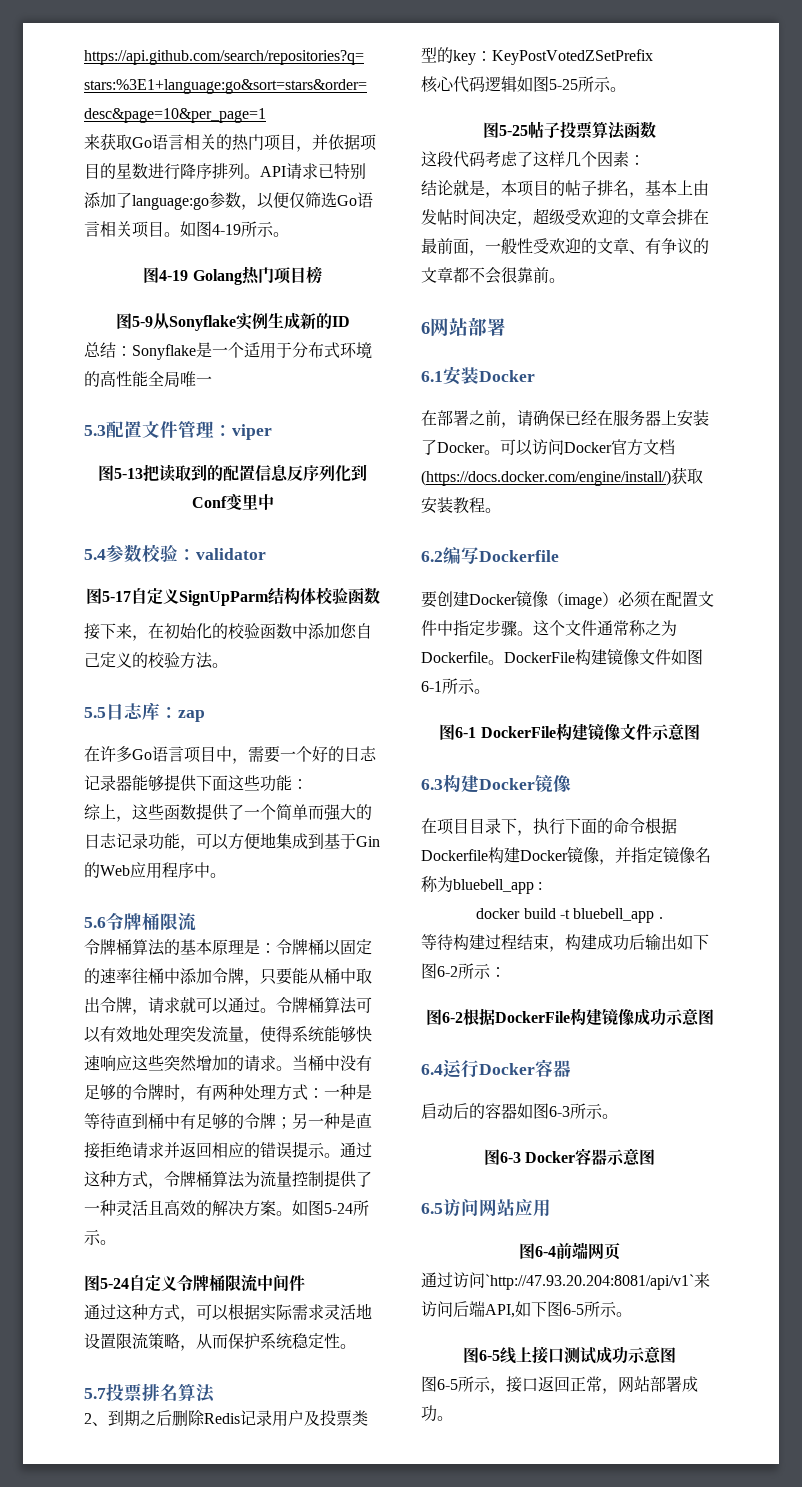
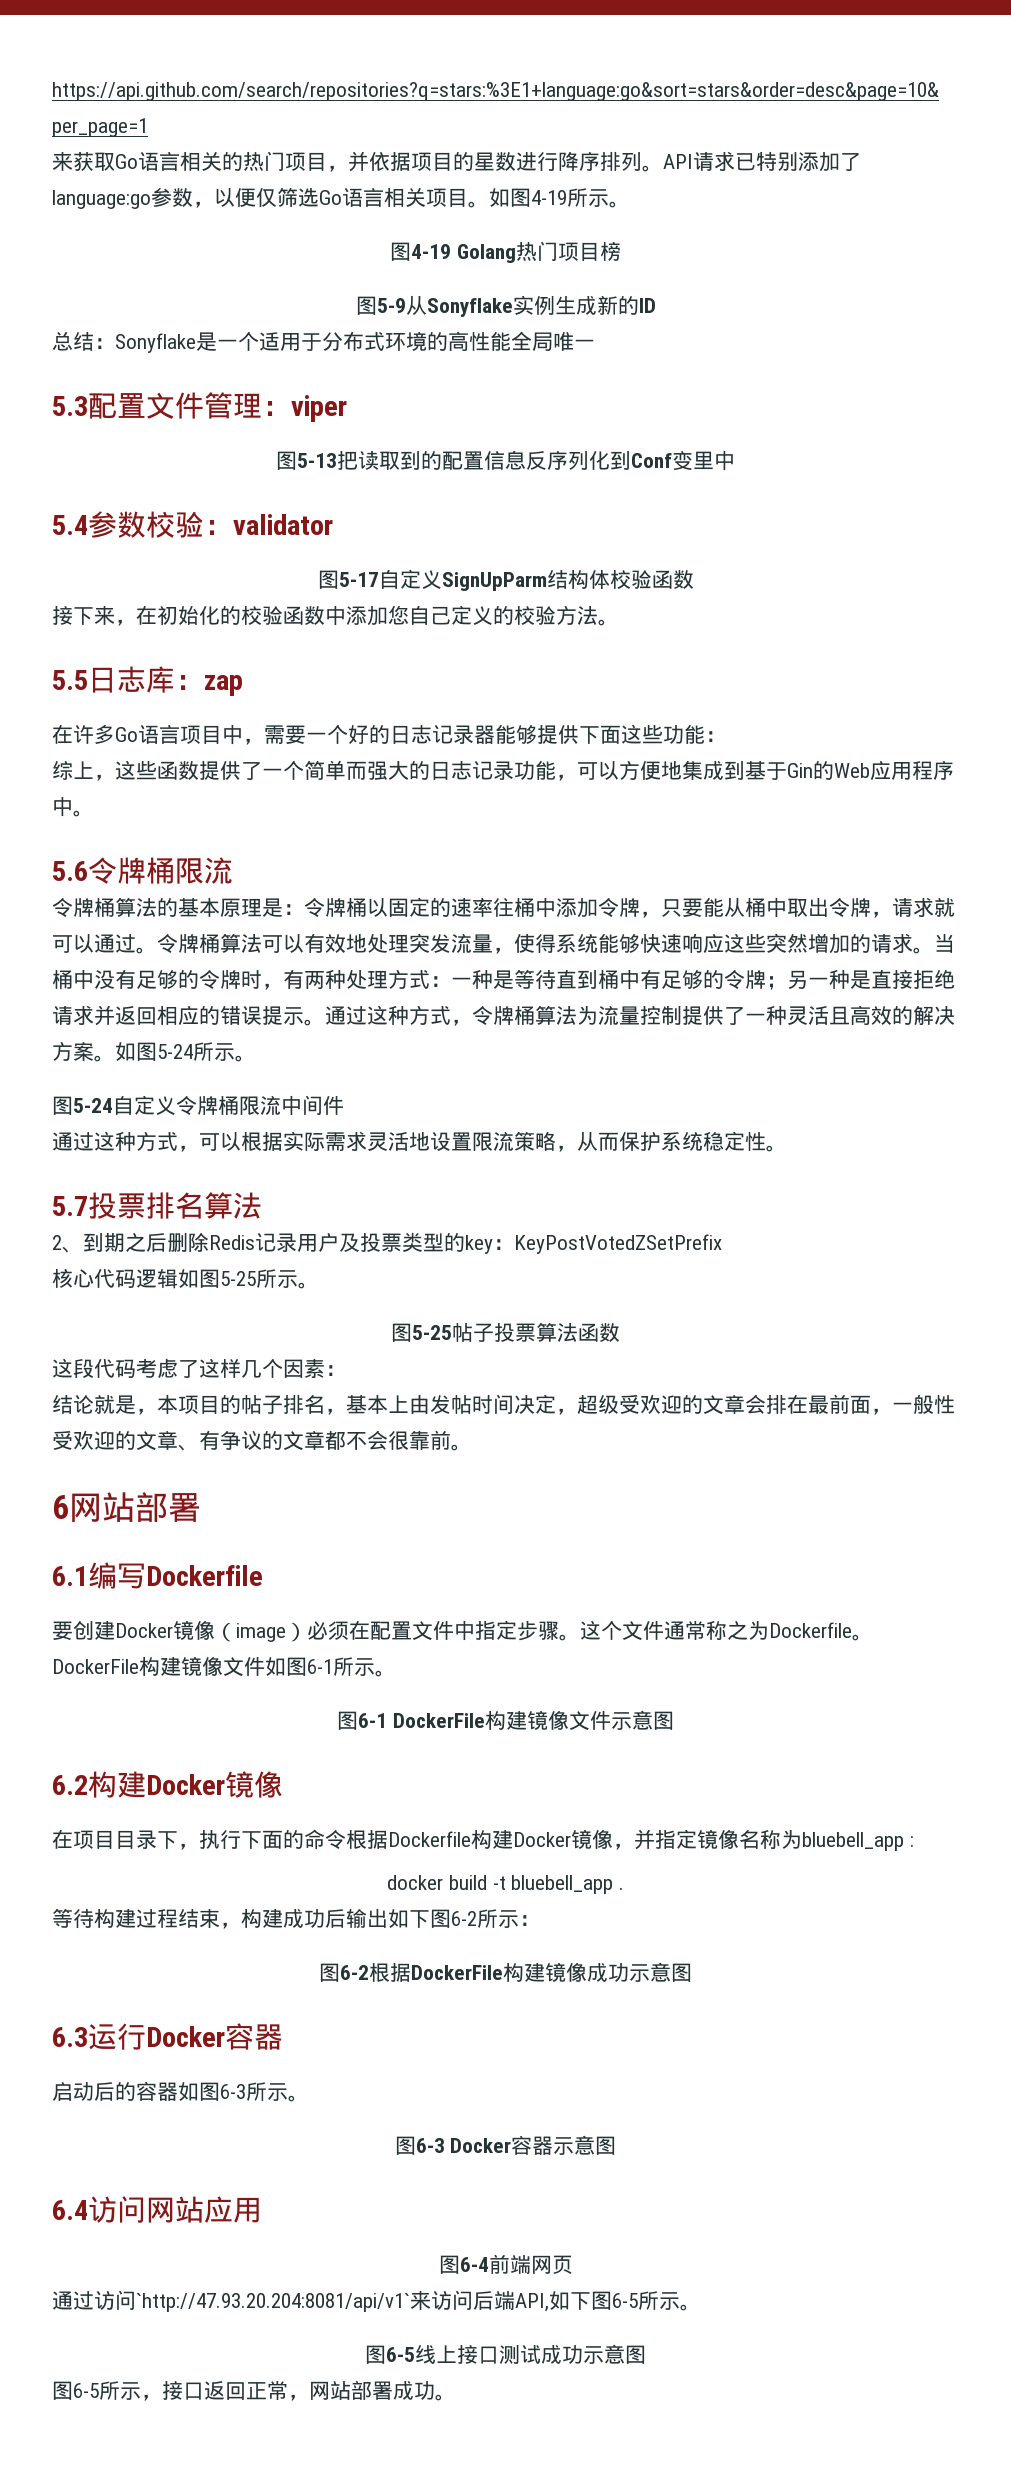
[443,366,535,385] [421,410,709,428] [421,439,675,456] [421,467,703,486] [421,497,501,514] [421,551,443,562] 安装Docker // 在部署之前，请确保已经在服务器上安装了Docker。可以访问Docker官方文档(https://docs.docker.com/engine/install/)获取安装教程。 // 6.2 -> (88, 1576) none
[421,779,443,790] 6.3 -> [52,1775,88,1795] 6.2
[421,1064,443,1075] 6.4 -> [52,2027,88,2047] 6.3
[421,1203,443,1214] 6.5 -> [52,2200,88,2220] 6.4

